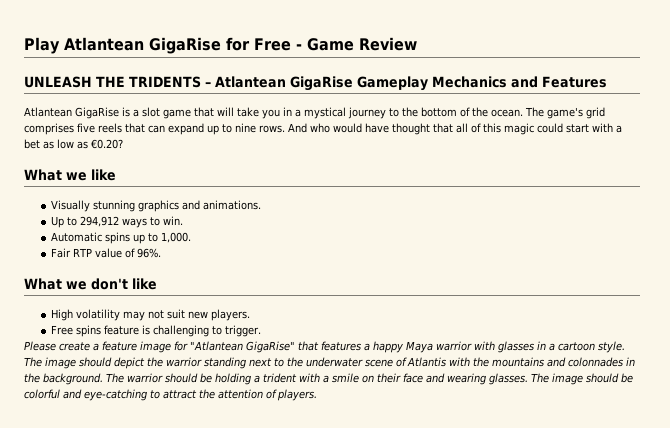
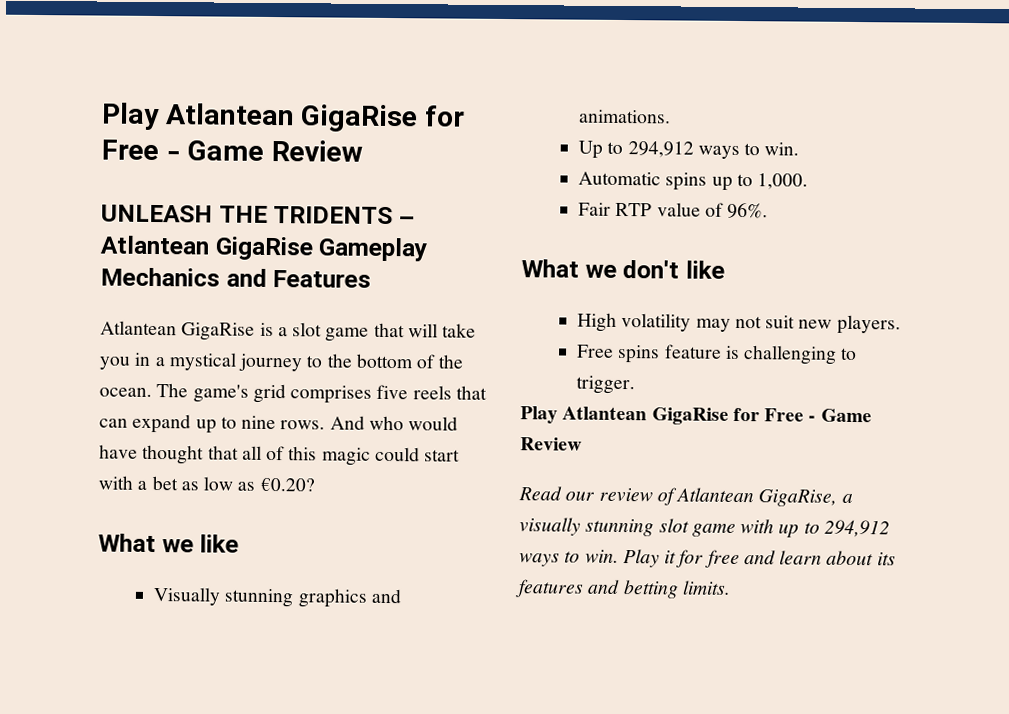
[24,341,625,353] [24,357,635,369] [24,373,633,385] [24,389,317,401] Please create a feature image for "Atlantean GigaRise" that features a happy Maya warrior with glasses in a cartoon style. The image should depict the warrior standing next to the underwater scene of Atlantis with the mountains and colonnades in the background. The warrior should be holding a trident with a smile on their face and wearing glasses. The image should be colorful and eye-catching to attract the attention of players. -> [520,406,872,425] [520,437,582,451] [518,486,853,507] [519,517,890,538] [519,549,896,569] [515,579,731,599] Play Atlantean GigaRise for Free - Game Review // Read our review of Atlantean GigaRise, a visually stunning slot game with up to 294,912 ways to win. Play it for free and learn about its features and betting limits.

